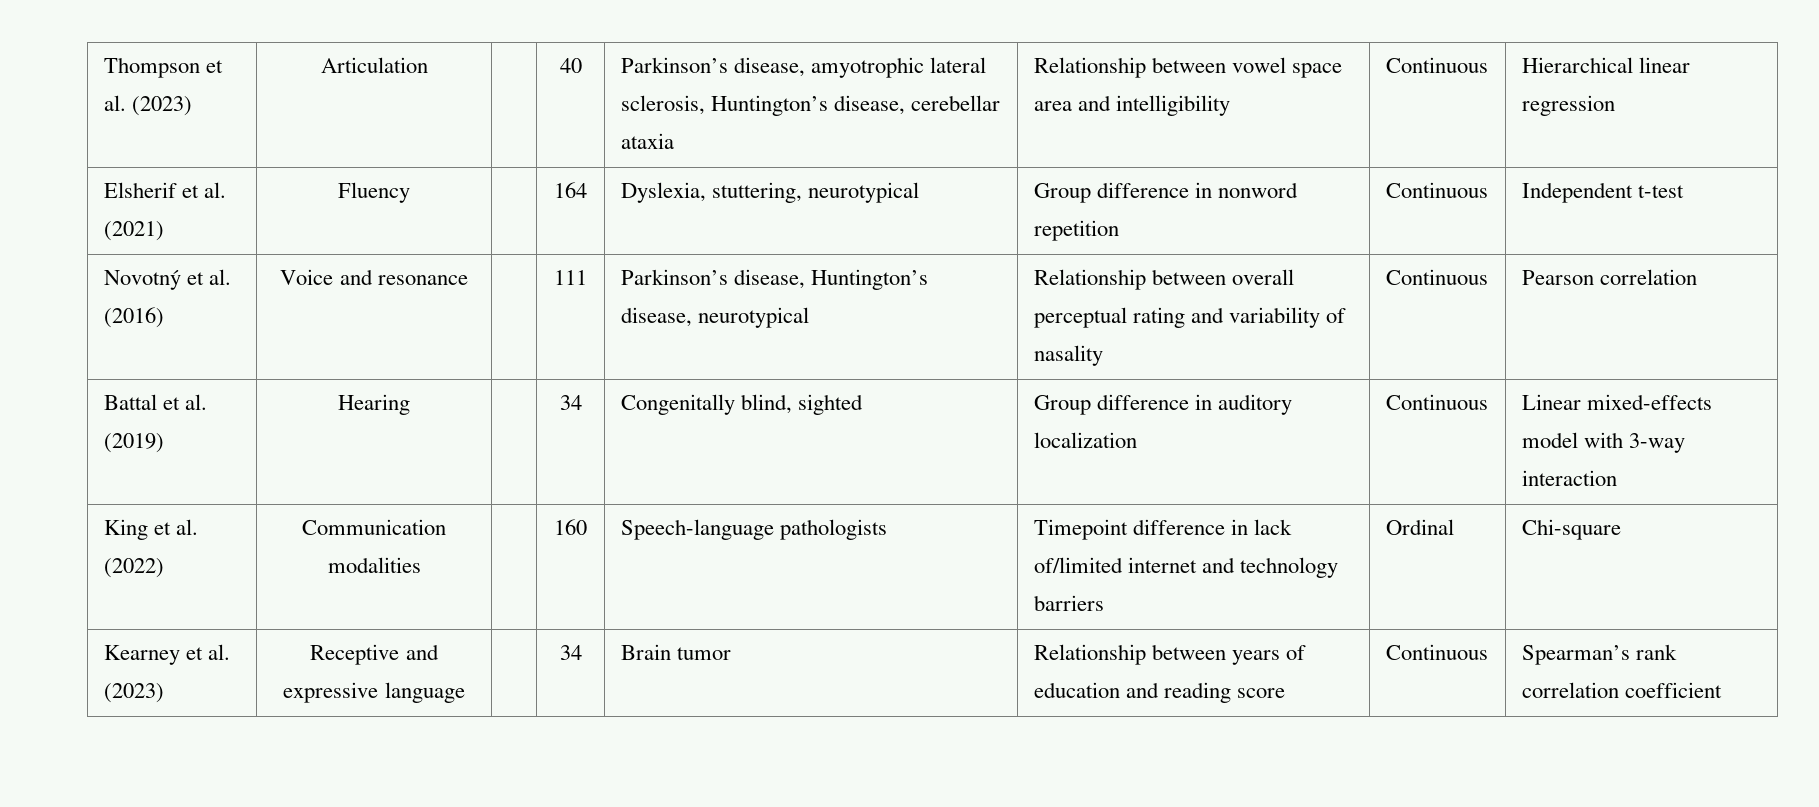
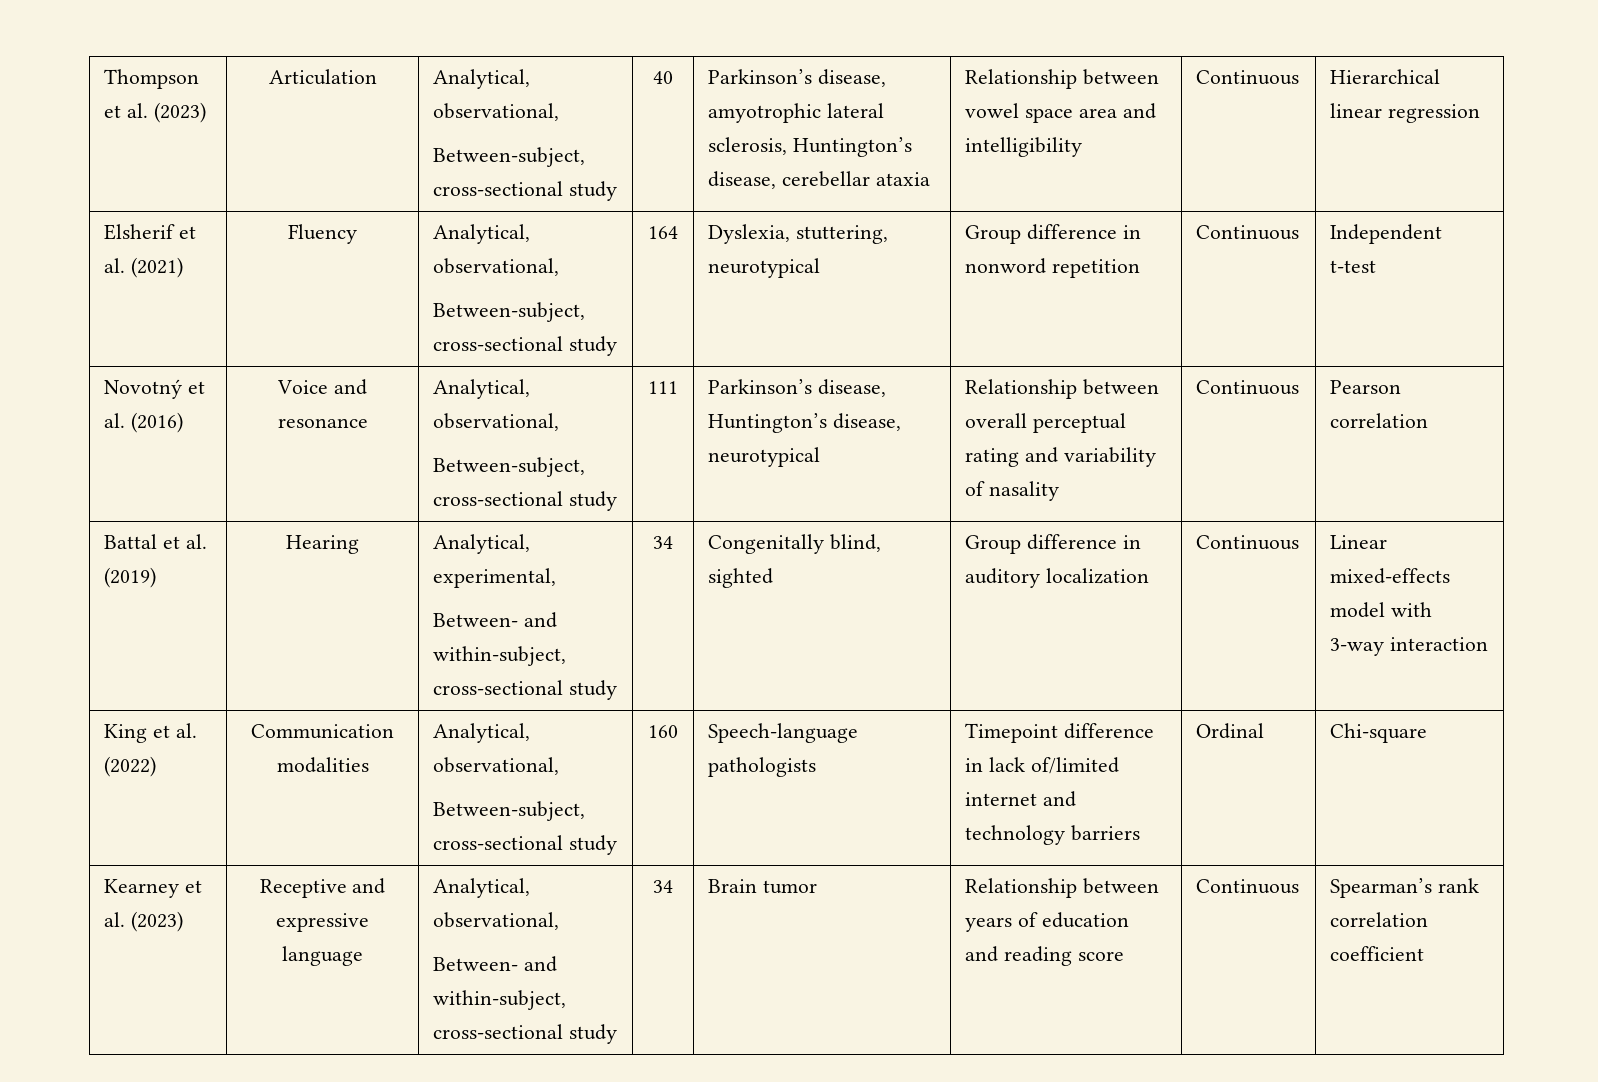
(428, 65) none -> [433,69,531,89] [433,103,560,121] [433,147,586,167] [433,181,618,201] Analytical, observational, // Between-subject, cross-sectional study
(410, 192) none -> [433,224,531,244] [433,258,560,276] [433,302,586,322] [433,336,618,356] Analytical, observational, // Between-subject, cross-sectional study
(468, 280) none -> [433,379,531,399] [433,413,560,431] [433,457,586,477] [433,491,618,511] Analytical, observational, // Between-subject, cross-sectional study
(410, 404) none -> [433,534,531,554] [433,568,557,588] [433,612,558,628] [433,646,567,666] [433,680,618,700] Analytical, experimental, // Between- and within-subject, cross-sectional study
(421, 565) none -> [433,723,531,743] [433,757,560,775] [433,801,586,821] [433,835,618,855] Analytical, observational, // Between-subject, cross-sectional study
(465, 692) none -> [433,878,531,898] [433,912,560,930] [433,956,558,972] [433,990,567,1010] [433,1024,618,1044] Analytical, observational, // Between- and within-subject, cross-sectional study

